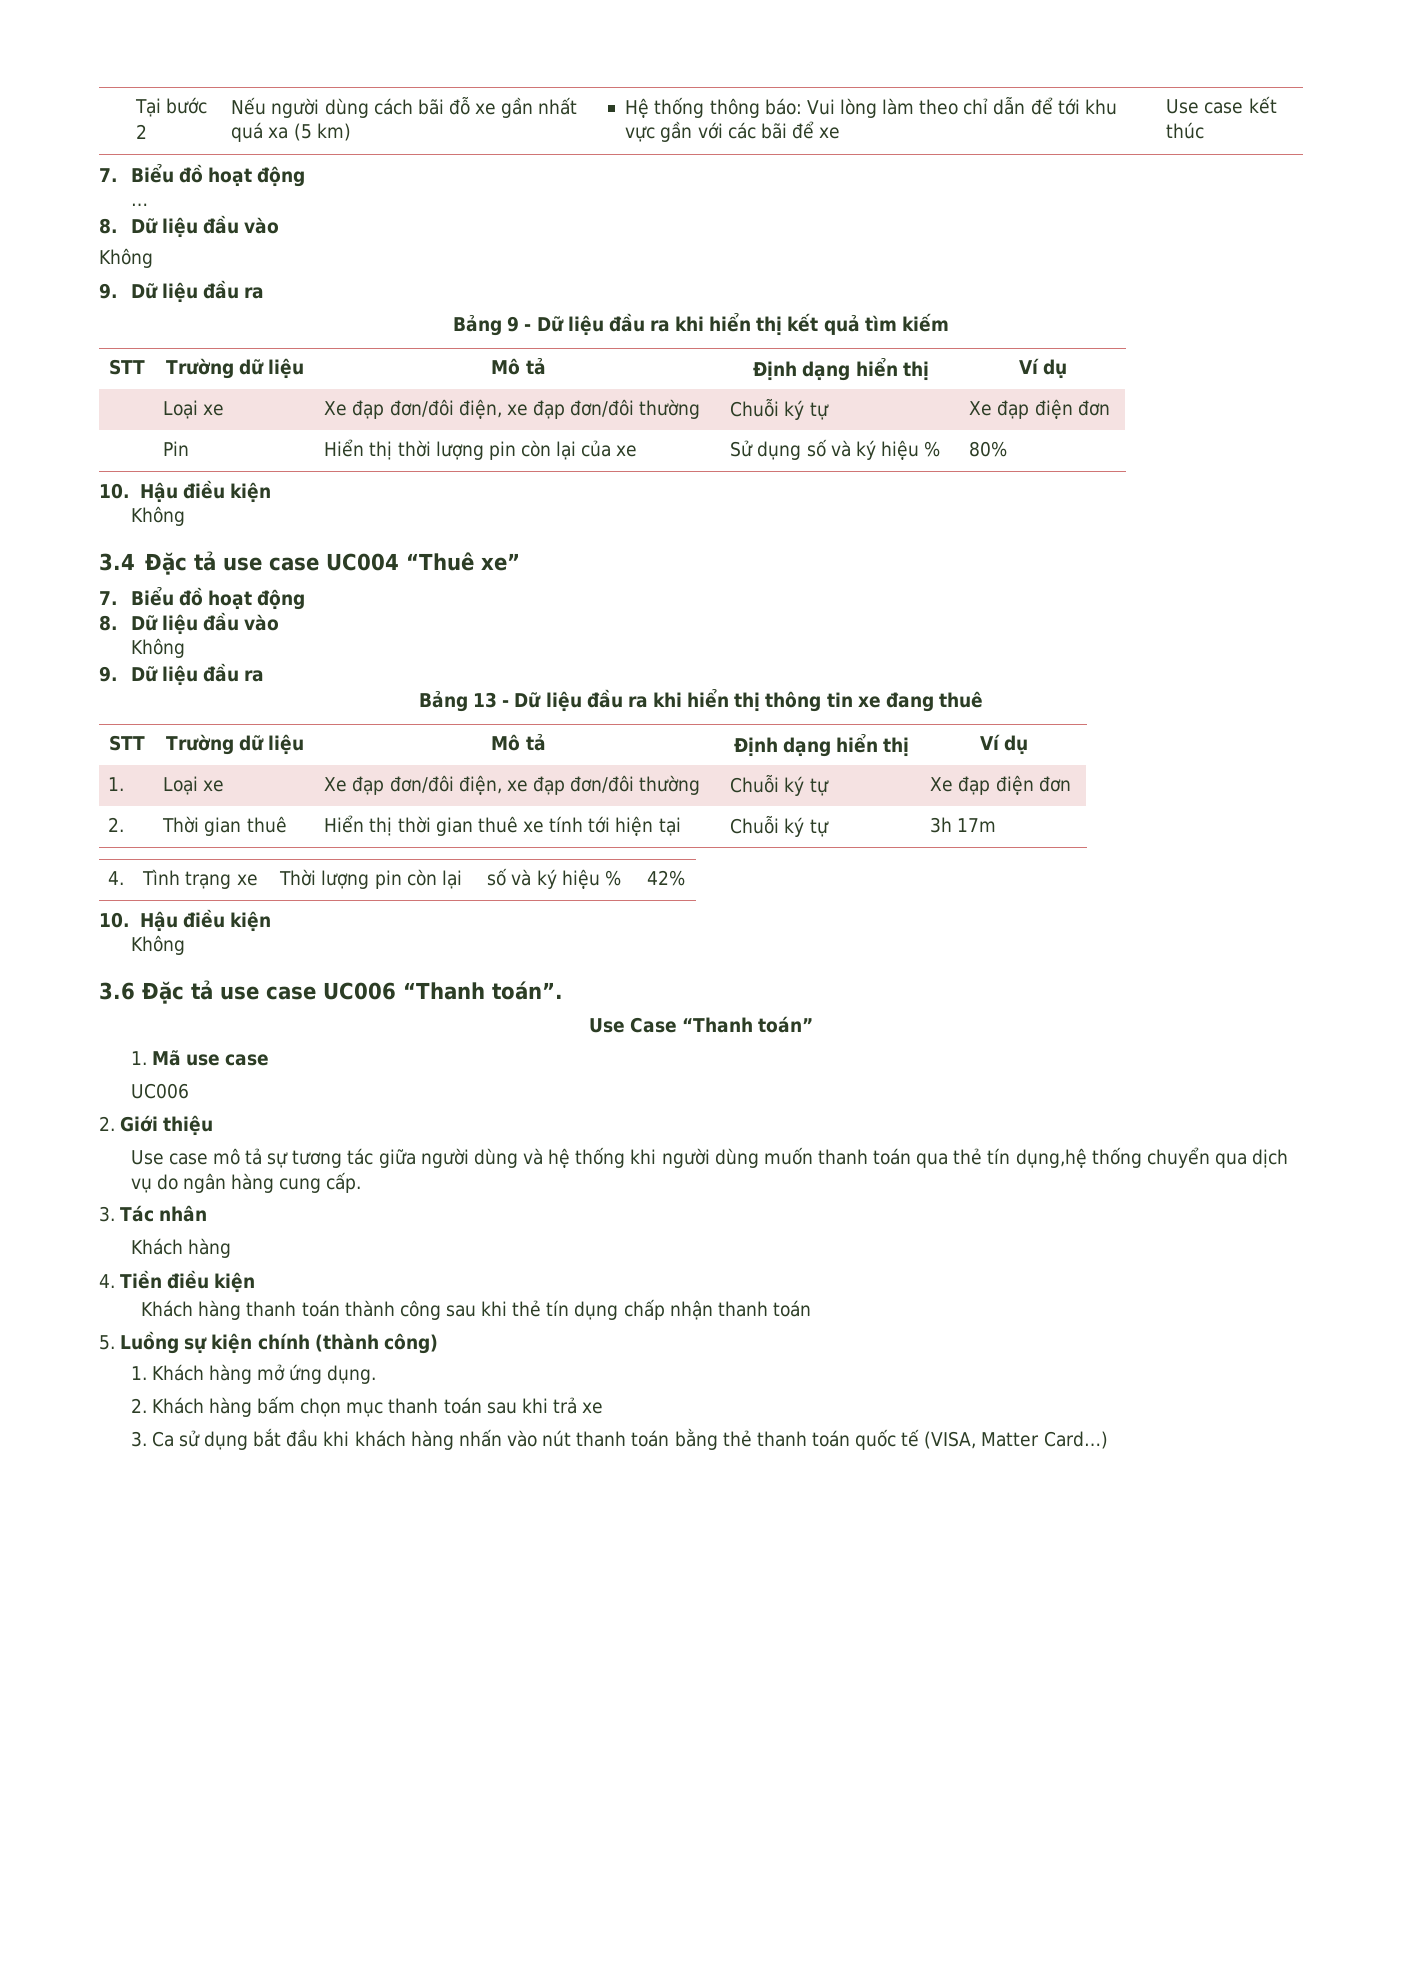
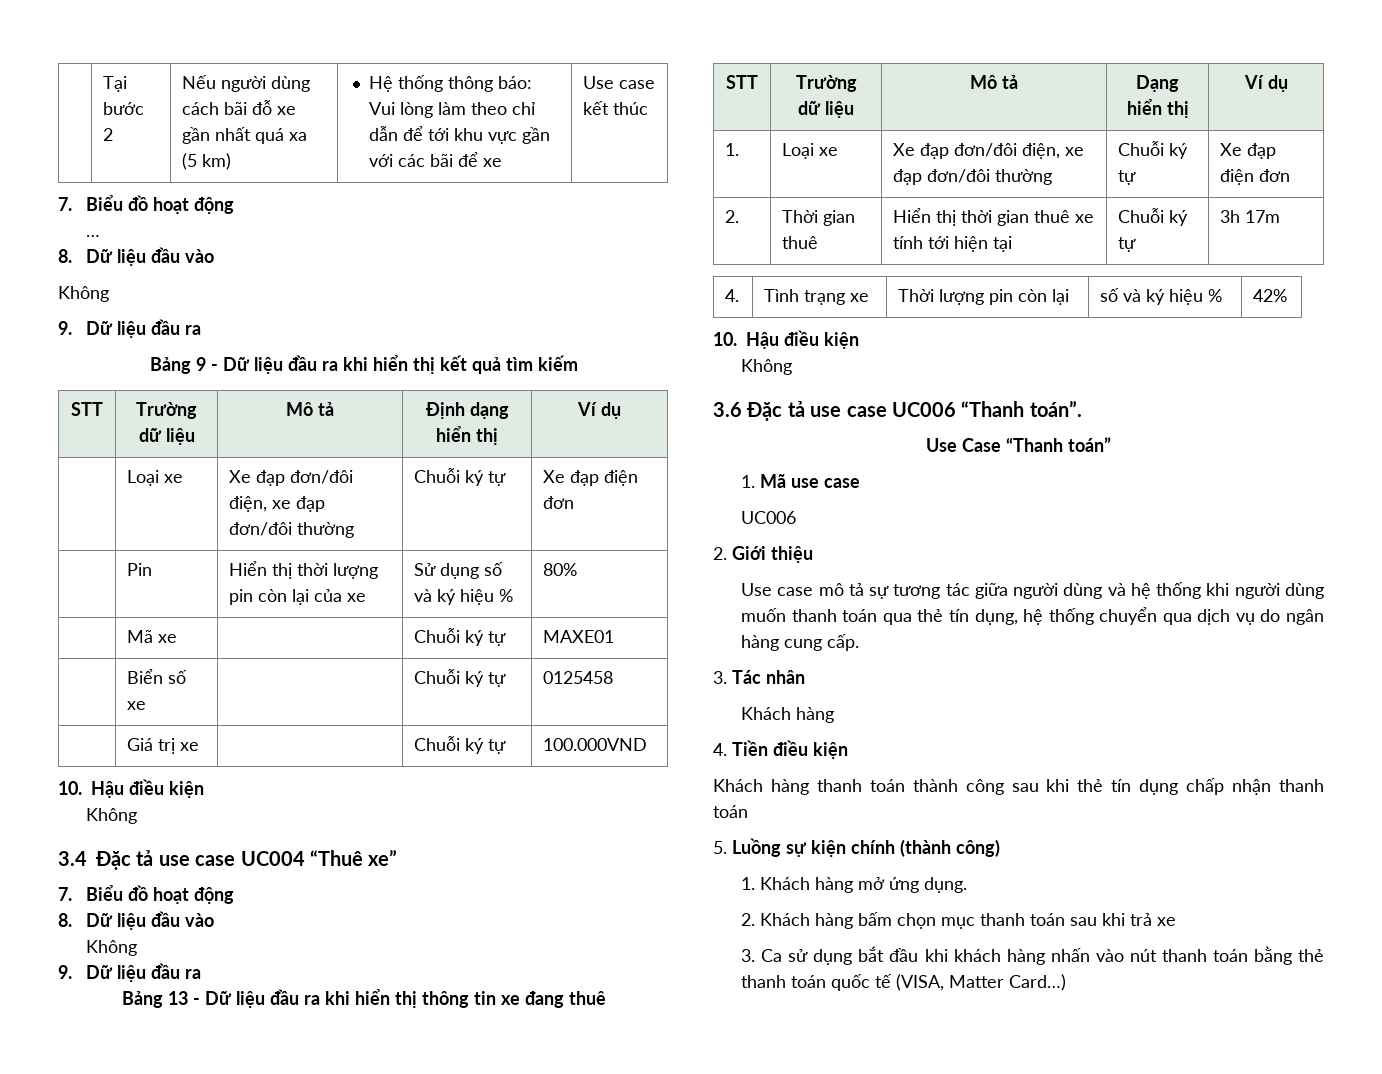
(1008, 449) none -> [127,630,178,643] [414,628,507,646] [543,630,615,643] [127,669,188,684] [127,701,147,710] [414,669,507,687] [543,671,614,684] [127,738,200,754] [414,736,507,754] [543,738,648,751] // | Mã xe | | Chuỗi ký tự | MAXE01 // | Biển số xe | | Chuỗi ký tự | 0125458 // | Giá trị xe | | Chuỗi ký tự | 100.000VND
[733,737,831,757] Định dạng -> [1136,75,1179,92] Dạng
[1015,1148,1087,1168] dụng,hệ -> [974,609,1044,625] dụng, hệ

